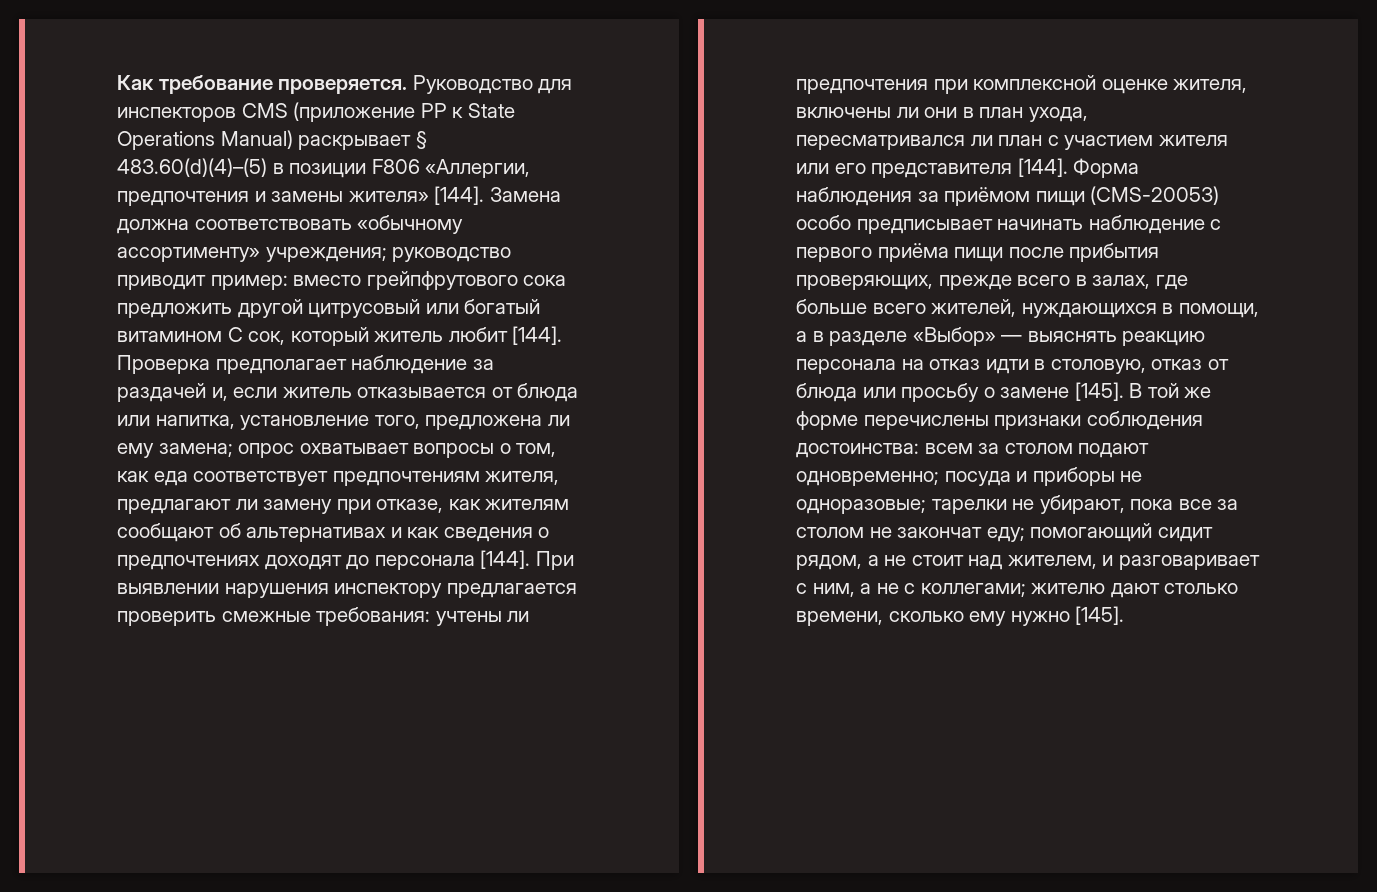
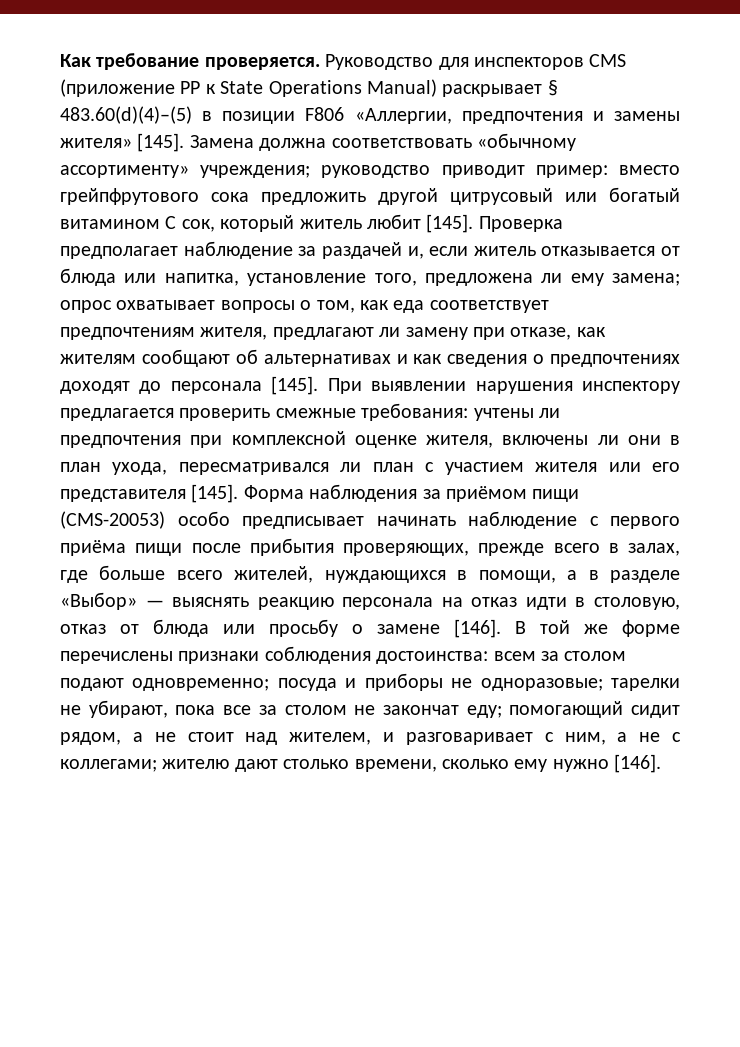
[434,186,485,205] [144]. -> [137,133,185,152] [145].
[512,326,563,345] [144]. -> [426,214,474,233] [145].
[480,550,531,569] [144]. -> [271,376,319,395] [145].
[1017,158,1068,177] [144]. -> [191,484,239,503] [145].
[1074,382,1124,401] [145]. -> [454,619,501,638] [146].
[1075,606,1125,625] [145]. -> [614,754,662,773] [146].

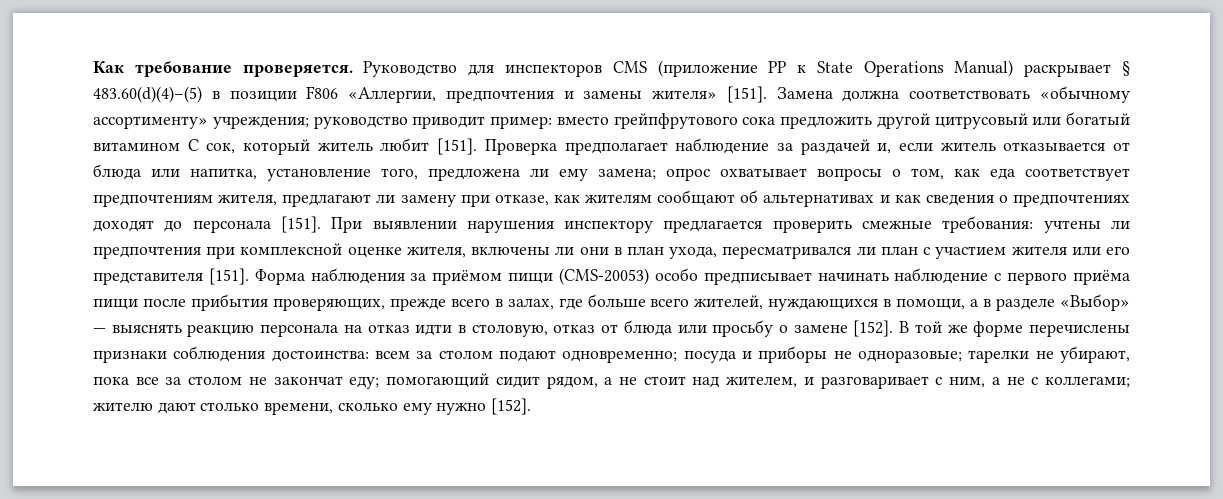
[137,133,185,152] [145]. -> [726,86,767,103] [151].
[426,214,474,233] [145]. -> [437,138,478,155] [151].
[271,376,319,395] [145]. -> [280,216,321,233] [151].
[191,484,239,503] [145]. -> [208,268,249,285] [151].
[454,619,501,638] [146]. -> [853,320,894,337] [152].
[614,754,662,773] [146]. -> [491,398,532,415] [152].

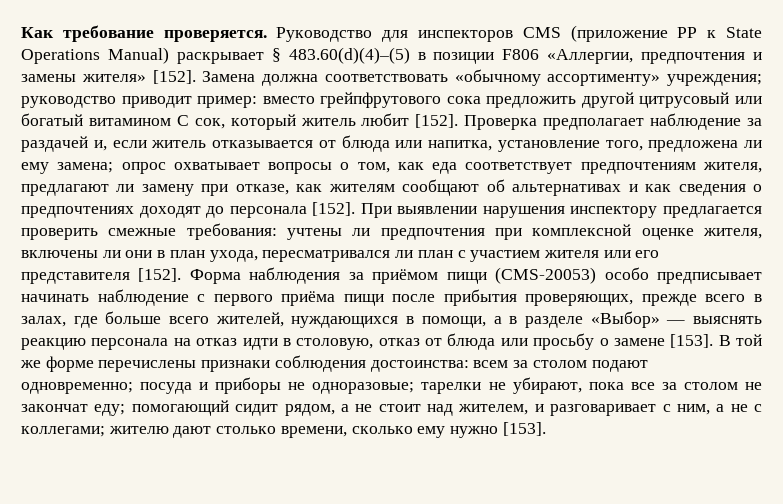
[726,86,767,103] [151]. -> [152,70,196,84] [152].
[437,138,478,155] [151]. -> [415,114,459,128] [152].
[280,216,321,233] [151]. -> [312,202,356,216] [152].
[208,268,249,285] [151]. -> [138,268,182,282] [152].
[853,320,894,337] [152]. -> [670,334,714,348] [153].
[491,398,532,415] [152]. -> [502,422,546,436] [153].

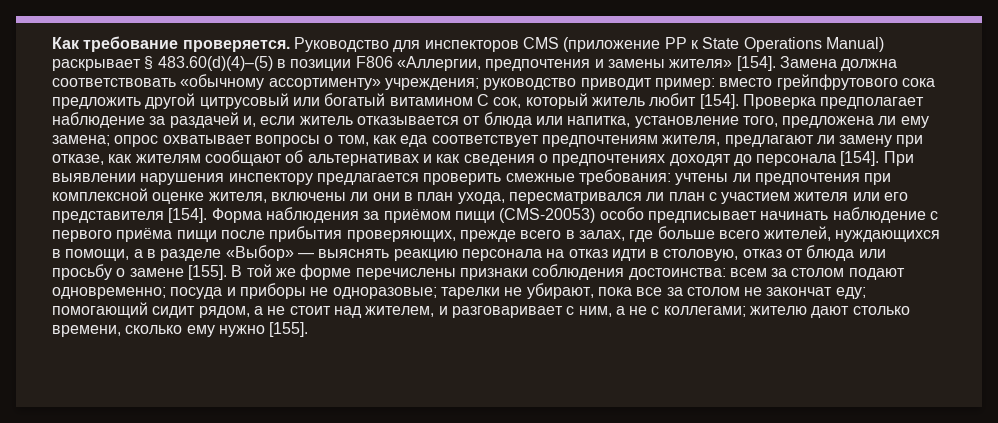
[152,70,196,84] [152]. -> [736,56,776,71] [154].
[415,114,459,128] [152]. -> [699,94,739,109] [154].
[312,202,356,216] [152]. -> [840,151,880,166] [154].
[138,268,182,282] [152]. -> [168,208,208,223] [154].
[670,334,714,348] [153]. -> [187,265,227,280] [155].
[502,422,546,436] [153]. -> [269,322,309,337] [155].

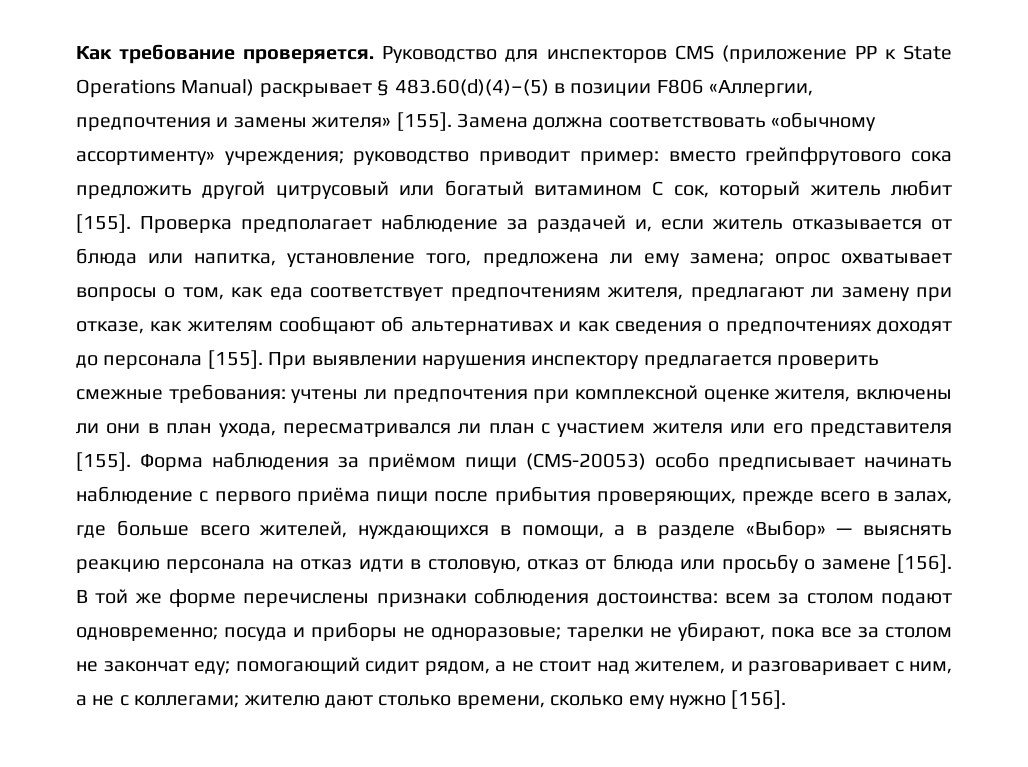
[736,56,776,71] [154]. -> [396,112,452,131] [155].
[699,94,739,109] [154]. -> [76,214,131,233] [155].
[840,151,880,166] [154]. -> [207,350,263,369] [155].
[168,208,208,223] [154]. -> [76,452,131,471] [155].
[187,265,227,280] [155]. -> [897,554,953,573] [156].
[269,322,309,337] [155]. -> [731,690,787,709] [156].

